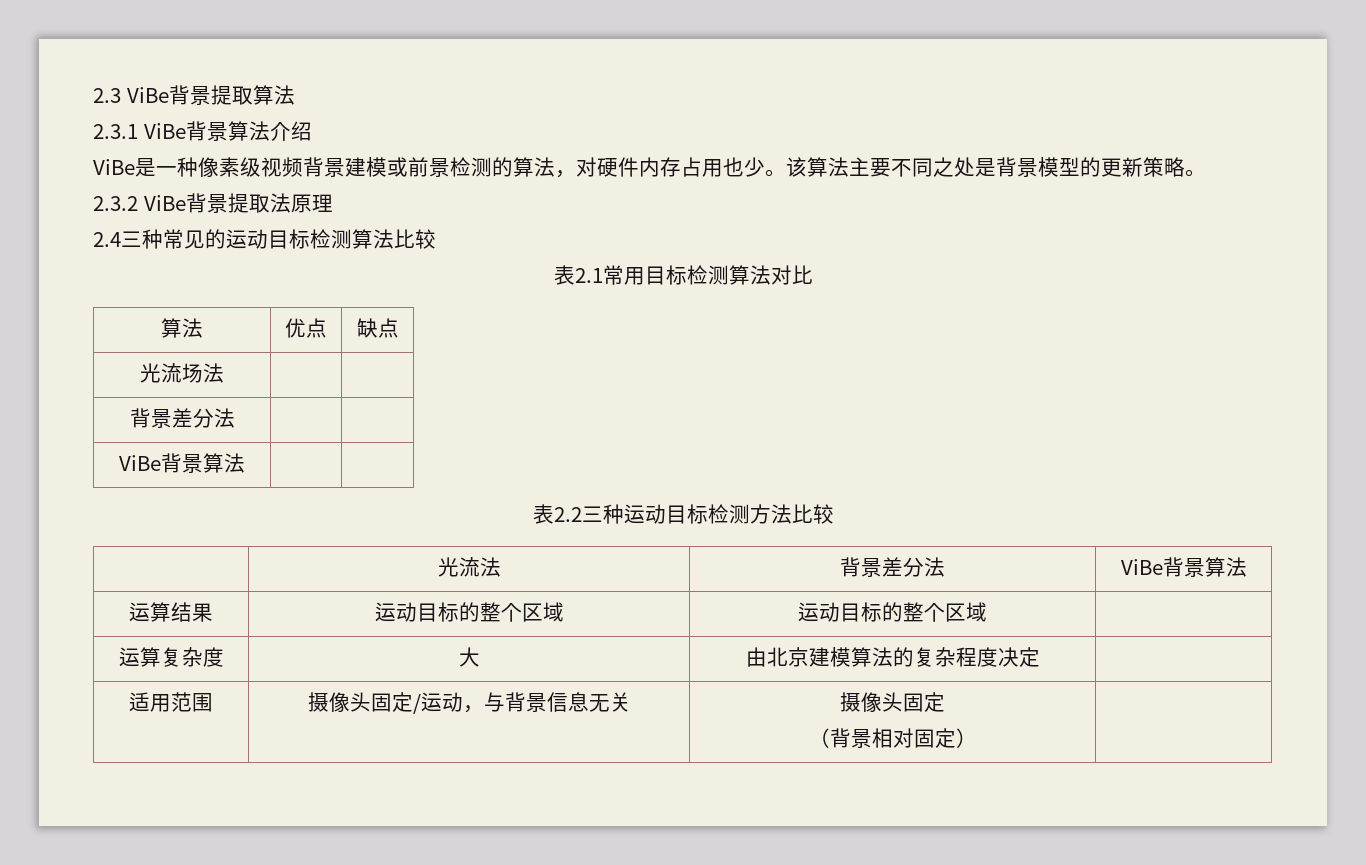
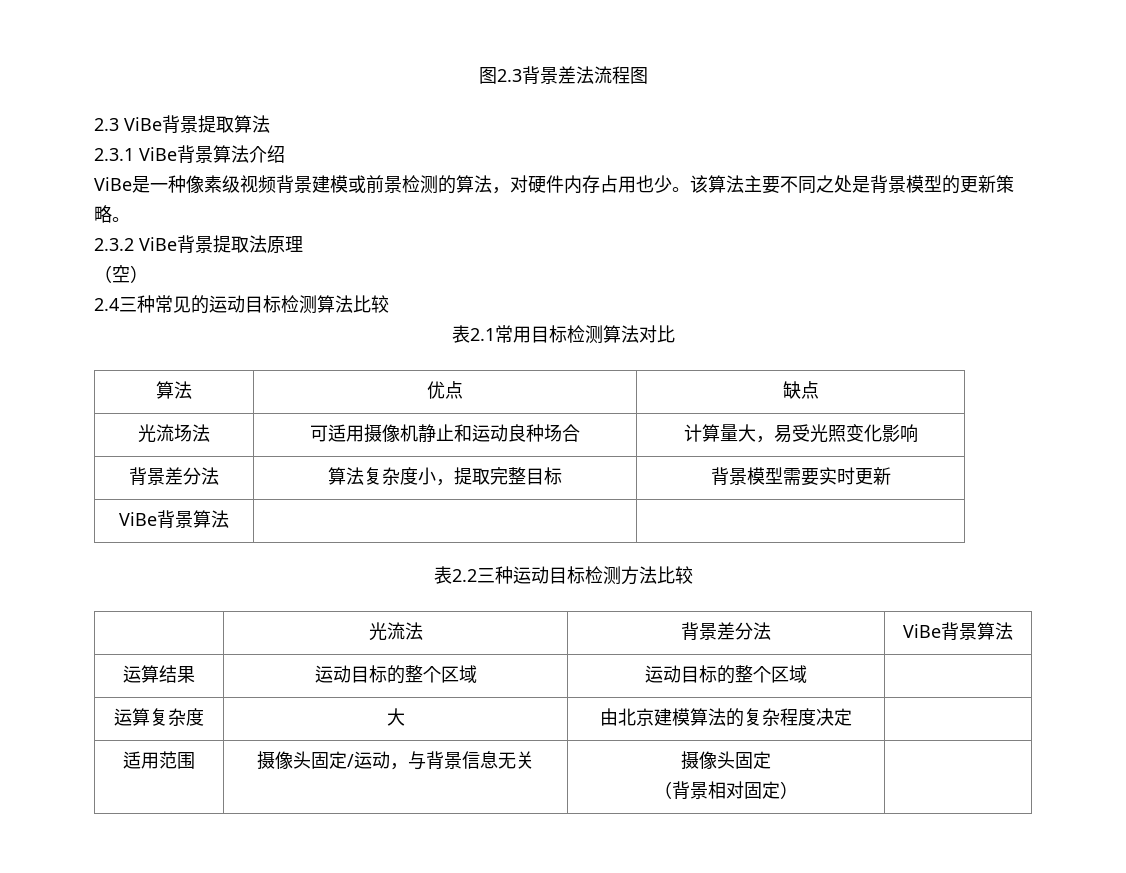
(93, 95) none -> [478,66,648,84] 图2.3背景差法流程图 //
(333, 203) none -> [94,265,148,283] // （空）
[129,408,235,428] | // 背景差分法 | | -> [310,424,580,442] [683,424,918,443] [129,467,219,485] [328,467,562,486] [710,467,891,486] 可适用摄像机静止和运动良种场合 | 计算量大，易受光照变化影响 // 背景差分法 | 算法复杂度小，提取完整目标 | 背景模型需要实时更新

